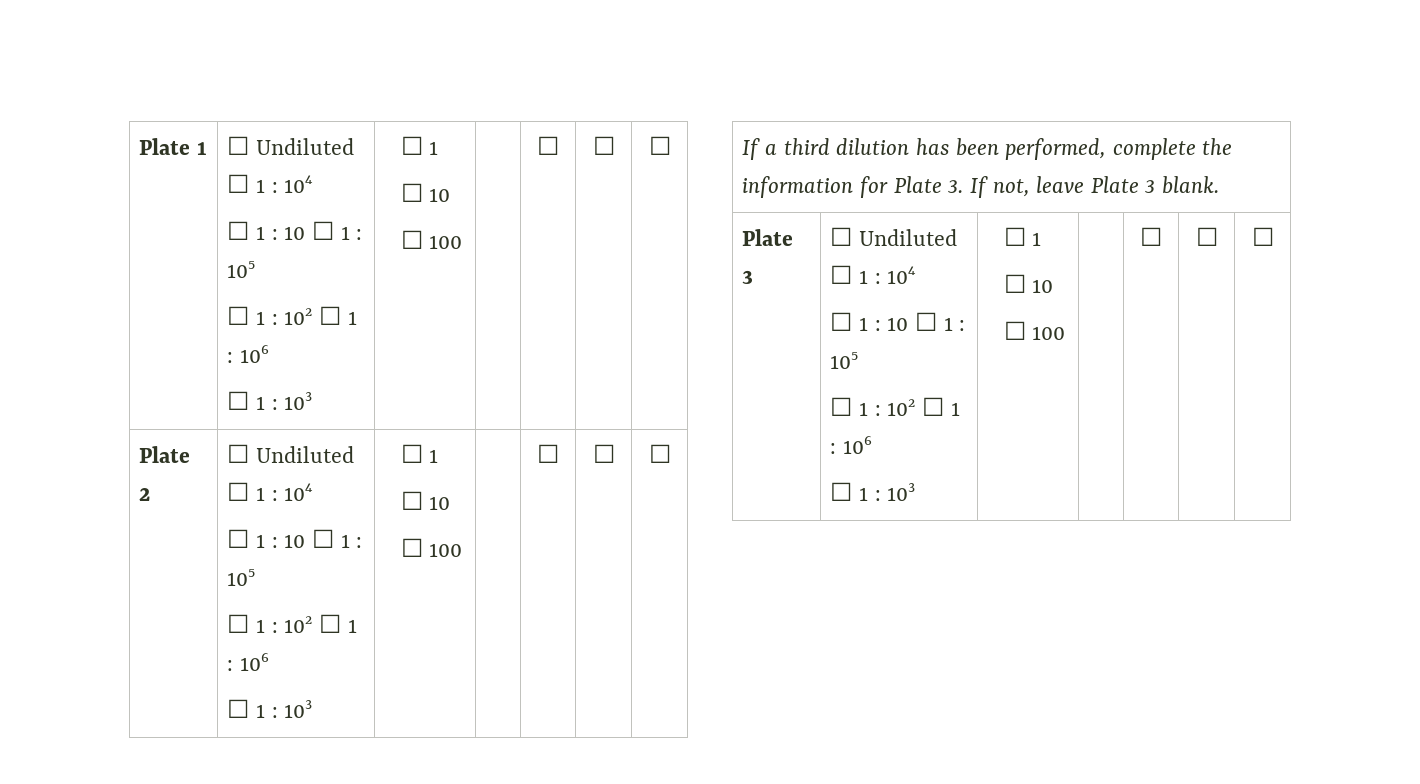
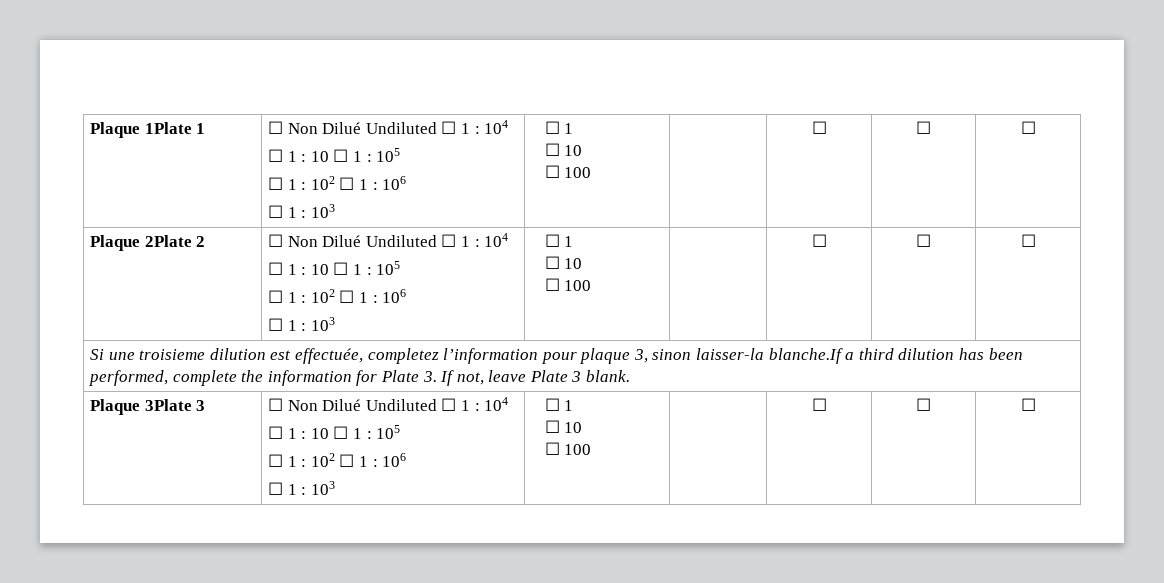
[139,138,208,155] [227,136,250,155] Plate 1 | ☐ -> [89,122,206,138] [267,121,362,134] Plaque 1Plate 1 | ☐ Non Dilué
[139,446,191,463] Plate -> [89,235,192,251] Plaque 2Plate
(250, 453) none -> [287,235,362,247] Non Dilué
[742,138,761,160] If -> [89,348,843,364] Si une troisieme dilution est effectuée, completez l’information pour plaque 3, sinon laisser-la blanche.If
[742,229,794,246] Plate -> [89,399,192,415] Plaque 3Plate
(853, 236) none -> [287,399,362,411] Non Dilué

